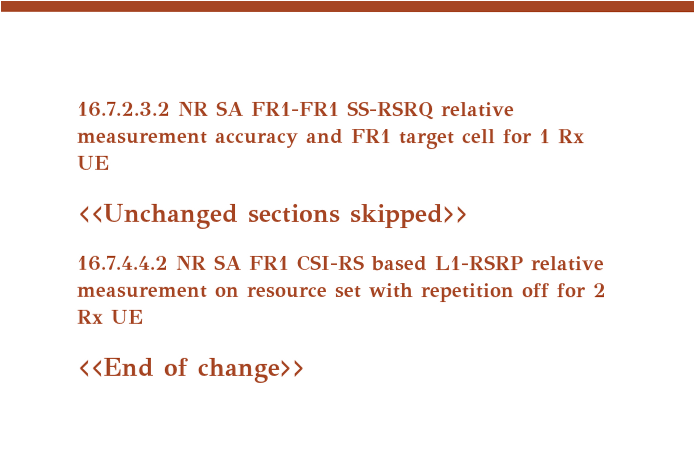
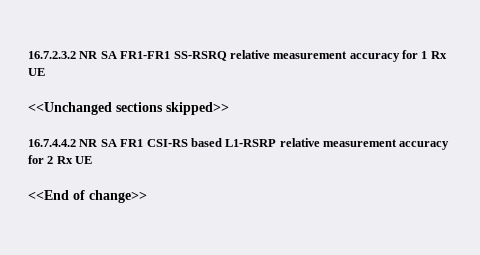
[306,128,496,150] and FR1 target cell -> (400, 57) none
[214,283,549,303] on resource set with repetition off -> [399,141,450,150] accuracy

